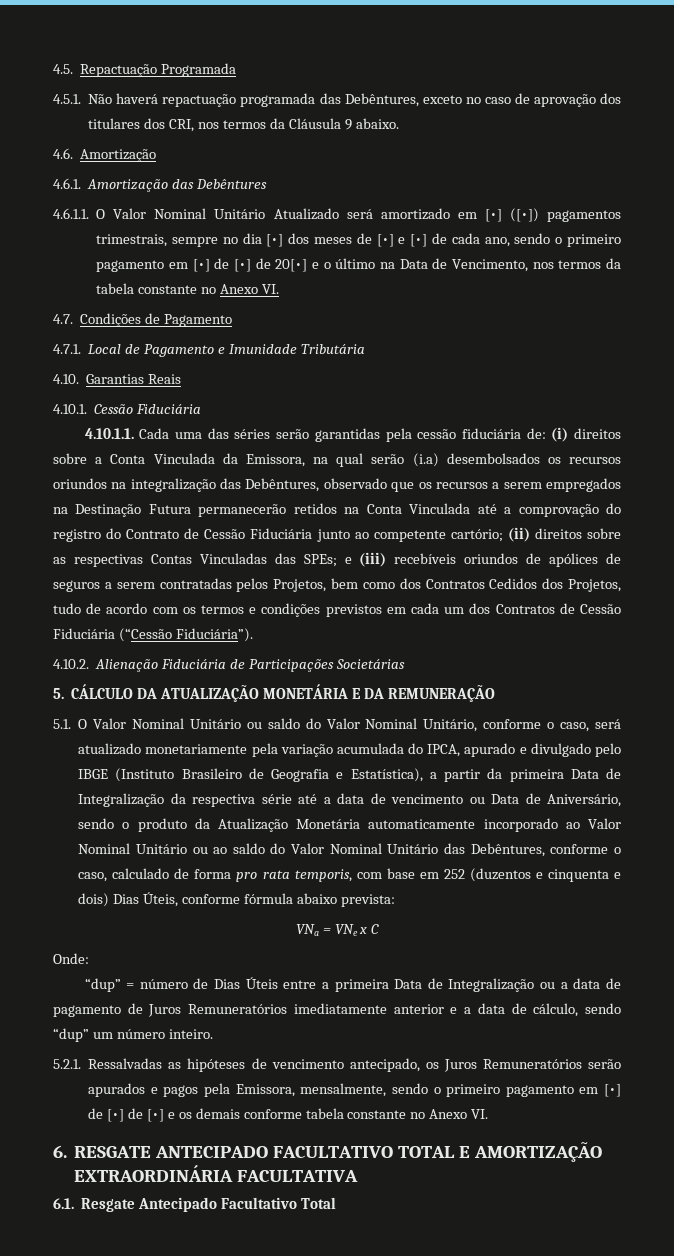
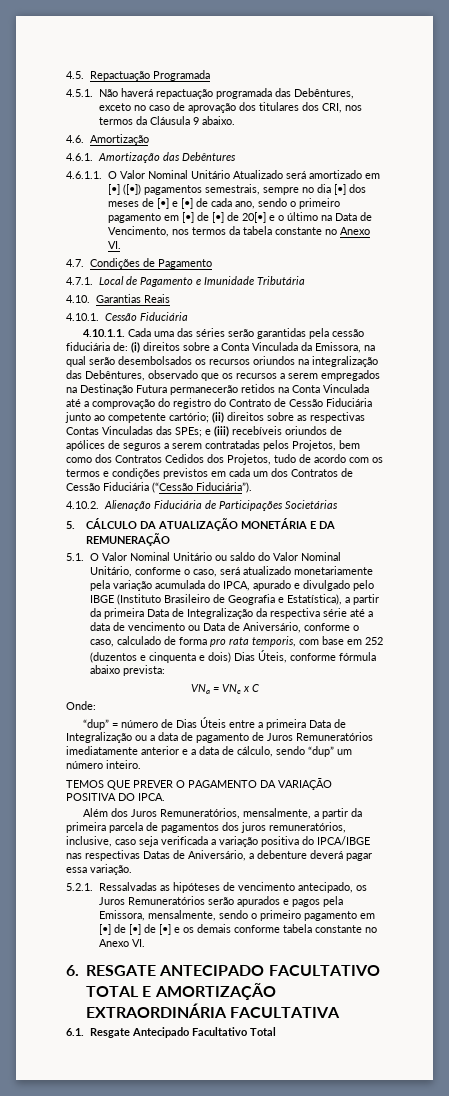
[96,234,168,247] trimestrais, -> [204,184,260,195] semestrais,
[412,453,439,467] (i.a) -> (115, 361) none
[78,818,621,832] [78,843,545,857] sendo o produto da Atualização Monetária automaticamente incorporado ao Valor Nominal Unitário ou ao saldo do Valor Nominal Unitário das Debêntures, -> (301, 627) none
(213, 1034) none -> [66,778,332,790] [66,793,165,801] [82,808,362,819] [66,822,346,833] [66,836,370,847] [66,850,372,861] [66,864,132,875] // TEMOS QUE PREVER O PAGAMENTO DA VARIAÇÃO POSITIVA DO IPCA. // Além dos Juros Remuneratórios, mensalmente, a partir da primeira parcela de pagamentos dos juros remuneratórios, inclusive, caso seja verificada a variação positiva do IPCA/IBGE nas respectivas Datas de Aniversário, a debenture deverá pagar essa variação.

